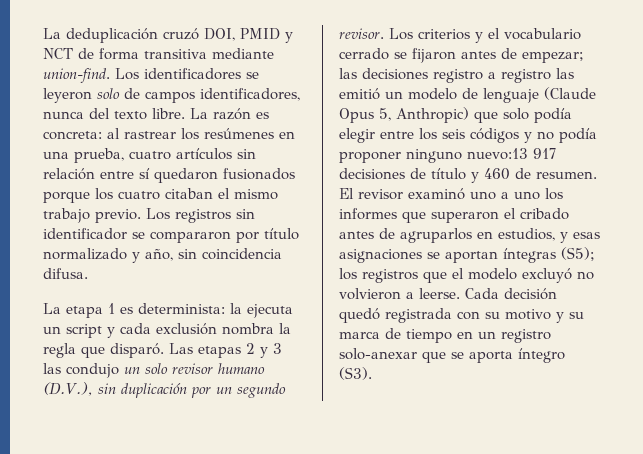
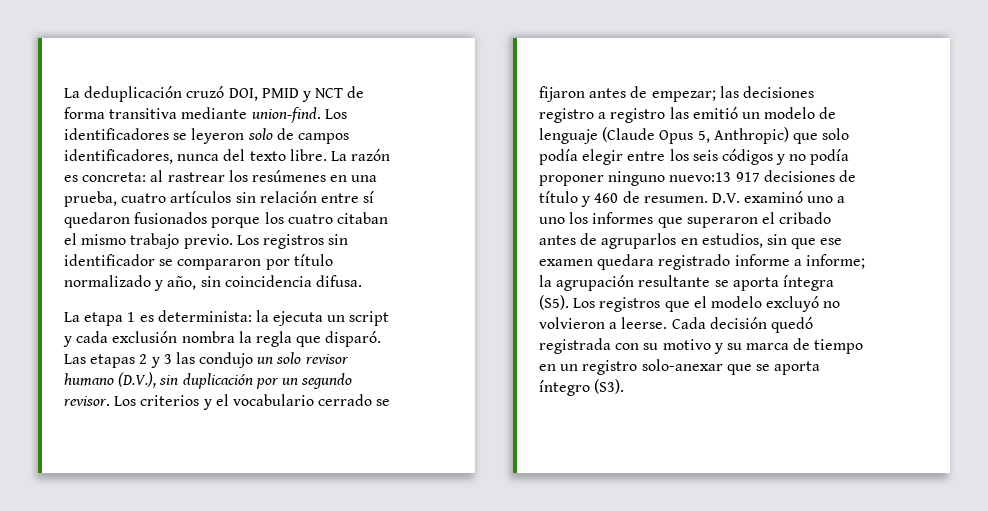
[339,188,403,200] El revisor -> [711,193,740,203] D.V.
[560,232,600,243] [339,247,595,263] [339,268,357,280] y esas asignaciones se aportan íntegras (S5); los -> [766,234,843,249] [539,254,865,270] [539,275,834,291] [539,295,596,310] sin que ese examen quedara registrado informe a informe; la agrupación resultante se aporta íntegra (S5). Los

